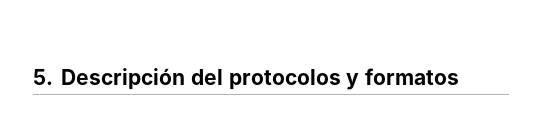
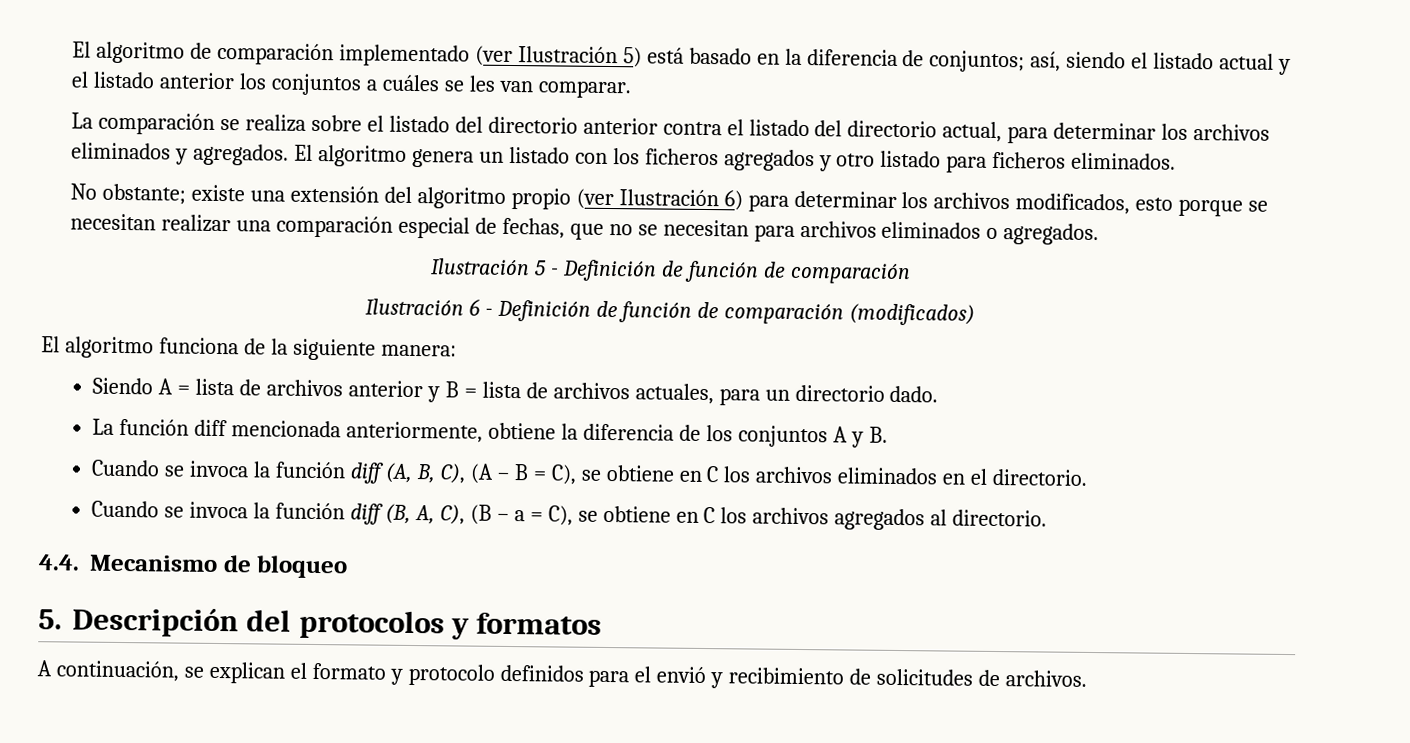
(33, 77) none -> [72,41,1292,76] [71,71,631,99] [71,112,1271,144] [71,142,1177,173] [70,183,1269,217] [70,213,1100,246] [430,258,911,285] [364,298,976,326] [41,336,457,361] [92,377,939,406] [92,418,888,448] [91,459,1089,486] [91,500,1048,531] [38,554,349,579] El algoritmo de comparación implementado (ver Ilustración 5) está basado en la diferencia de conjuntos; así, siendo el listado actual y el listado anterior los conjuntos a cuáles se les van comparar. // La comparación se realiza sobre el listado del directorio anterior contra el listado del directorio actual, para determinar los archivos eliminados y agregados. El algoritmo genera un listado con los ficheros agregados y otro listado para ficheros eliminados. // No obstante; existe una extensión del algoritmo propio (ver Ilustración 6) para determinar los archivos modificados, esto porque se necesitan realizar una comparación especial de fechas, que no se necesitan para archivos eliminados o agregados. // Ilustración 5 - Definición de función de comparación // Ilustración 6 - Definición de función de comparación (modificados) // El algoritmo funciona de la siguiente manera: // Siendo A = lista de archivos anterior y B = lista de archivos actuales, para un directorio dado. // La función diff mencionada anteriormente, obtiene la diferencia de los conjuntos A y B. // Cuando se invoca la función diff (A, B, C), (A – B = C), se obtiene en C los archivos eliminados en el directorio. // Cuando se invoca la función diff (B, A, C), (B – a = C), se obtiene en C los archivos agregados al directorio. // 4.4. Mecanismo de bloqueo //
(459, 76) none -> [37,660,1087,689] // A continuación, se explican el formato y protocolo definidos para el envió y recibimiento de solicitudes de archivos.

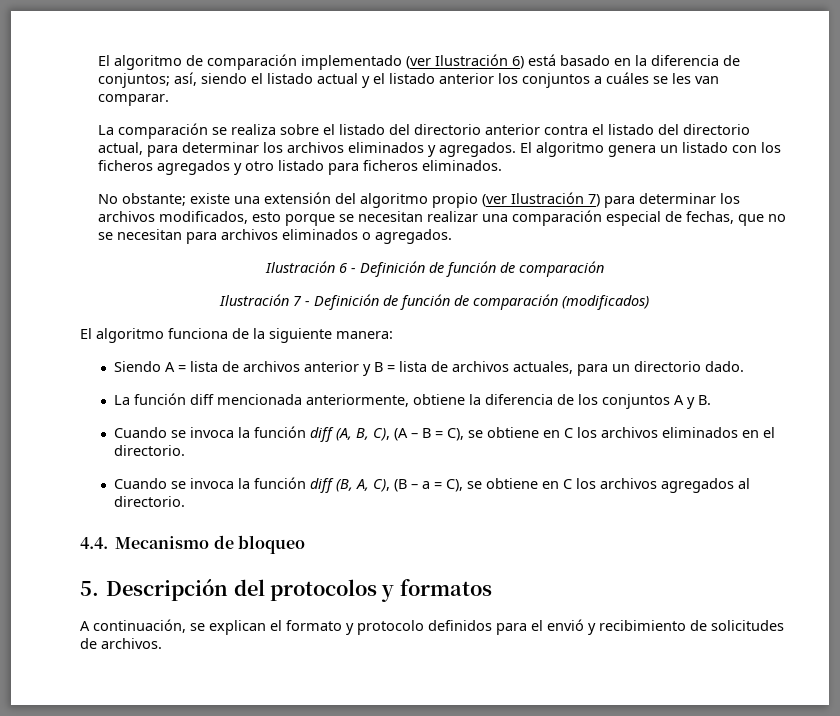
[622,47,642,68] 5) -> [511,56,524,69] 6)
[723,190,743,211] 6) -> [587,194,600,207] 7)
[534,260,548,276] 5 -> [338,263,347,273] 6
[468,298,480,316] 6 -> [293,296,302,306] 7

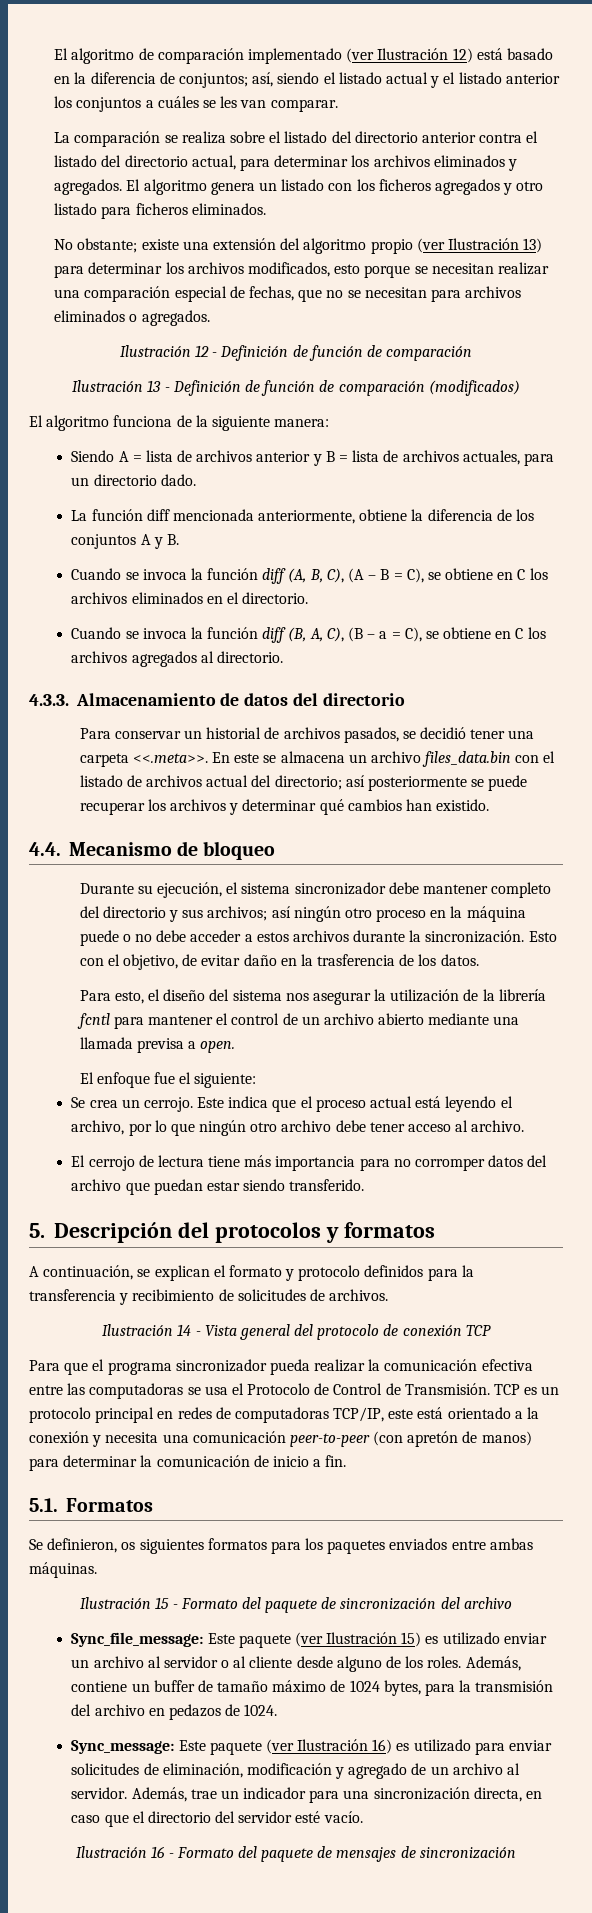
[511,56,524,69] 6) -> [452,48,473,63] 12)
[587,194,600,207] 7) -> [523,238,543,253] 13)
[338,263,347,273] 6 -> [195,345,210,357] 12
[293,296,302,306] 7 -> [147,380,162,392] 13
[80,535,305,554] 4.4. Mecanismo de bloqueo -> [29,693,405,706] [79,727,535,743] [79,751,556,767] [79,775,528,791] [79,799,490,815] [29,841,276,860] [79,882,552,898] [79,906,526,922] [79,930,557,946] [79,954,479,970] [79,989,546,1005] [76,1013,520,1029] [79,1037,236,1053] [79,1072,257,1088] [71,1096,513,1112] [71,1120,525,1136] [71,1155,548,1171] [71,1179,365,1195] 4.3.3. Almacenamiento de datos del directorio // Para conservar un historial de archivos pasados, se decidió tener una carpeta <<.meta>>. En este se almacena un archivo files_data.bin con el listado de archivos actual del directorio; así posteriormente se puede recuperar los archivos y determinar qué cambios han existido. // 4.4. Mecanismo de bloqueo // Durante su ejecución, el sistema sincronizador debe mantener completo del directorio y sus archivos; así ningún otro proceso en la máquina puede o no debe acceder a estos archivos durante la sincronización. Esto con el objetivo, de evitar daño en la trasferencia de los datos. // Para esto, el diseño del sistema nos asegurar la utilización de la librería fcntl para mantener el control de un archivo abierto mediante una llamada previsa a open. // El enfoque fue el siguiente: // Se crea un cerrojo. Este indica que el proceso actual está leyendo el archivo, por lo que ningún otro archivo debe tener acceso al archivo. // El cerrojo de lectura tiene más importancia para no corromper datos del archivo que puedan estar siendo transferido.
[531,619,584,631] el envió -> [461,1265,474,1277] [29,1289,116,1301] la transferencia
(162, 643) none -> [102,1324,491,1340] [29,1359,533,1375] [29,1383,560,1399] [29,1407,540,1423] [29,1431,532,1447] [29,1455,347,1471] [29,1498,153,1512] [29,1538,533,1554] [29,1562,97,1578] [80,1597,512,1613] [71,1632,547,1648] [71,1656,521,1672] [71,1680,554,1696] [71,1704,278,1720] [71,1739,553,1755] [71,1763,521,1779] [71,1787,543,1803] [71,1811,363,1827] [76,1846,516,1862] // Ilustración 14 - Vista general del protocolo de conexión TCP // Para que el programa sincronizador pueda realizar la comunicación efectiva entre las computadoras se usa el Protocolo de Control de Transmisión. TCP es un protocolo principal en redes de computadoras TCP/IP, este está orientado a la conexión y necesita una comunicación peer-to-peer (con apretón de manos) para determinar la comunicación de inicio a fin. // 5.1. Formatos // Se definieron, os siguientes formatos para los paquetes enviados entre ambas máquinas. // Ilustración 15 - Formato del paquete de sincronización del archivo // Sync_file_message: Este paquete (ver Ilustración 15) es utilizado enviar un archivo al servidor o al cliente desde alguno de los roles. Además, contiene un buffer de tamaño máximo de 1024 bytes, para la transmisión del archivo en pedazos de 1024. // Sync_message: Este paquete (ver Ilustración 16) es utilizado para enviar solicitudes de eliminación, modificación y agregado de un archivo al servidor. Además, trae un indicador para una sincronización directa, en caso que el directorio del servidor esté vacío. // Ilustración 16 - Formato del paquete de mensajes de sincronización

